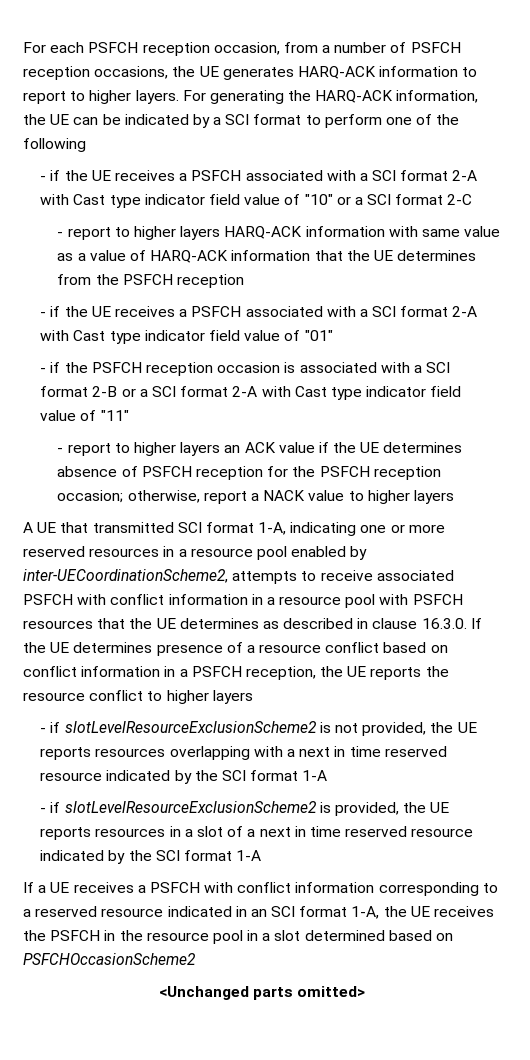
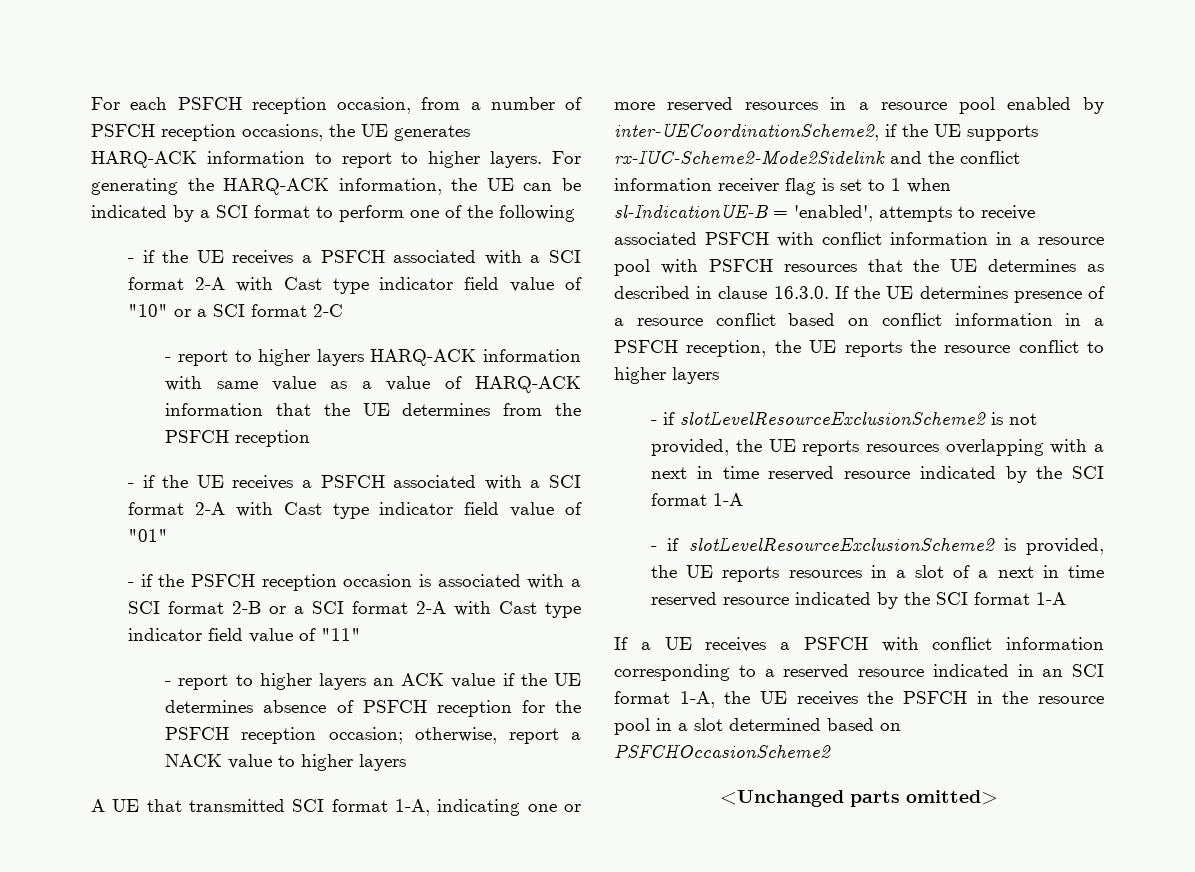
(228, 576) none -> [885,124,1038,141] [614,150,1020,165] [614,178,951,195] [614,204,873,222] if the UE supports rx-IUC-Scheme2-Mode2Sidelink and the conflict information receiver flag is set to 1 when sl-IndicationUE-B = 'enabled',

